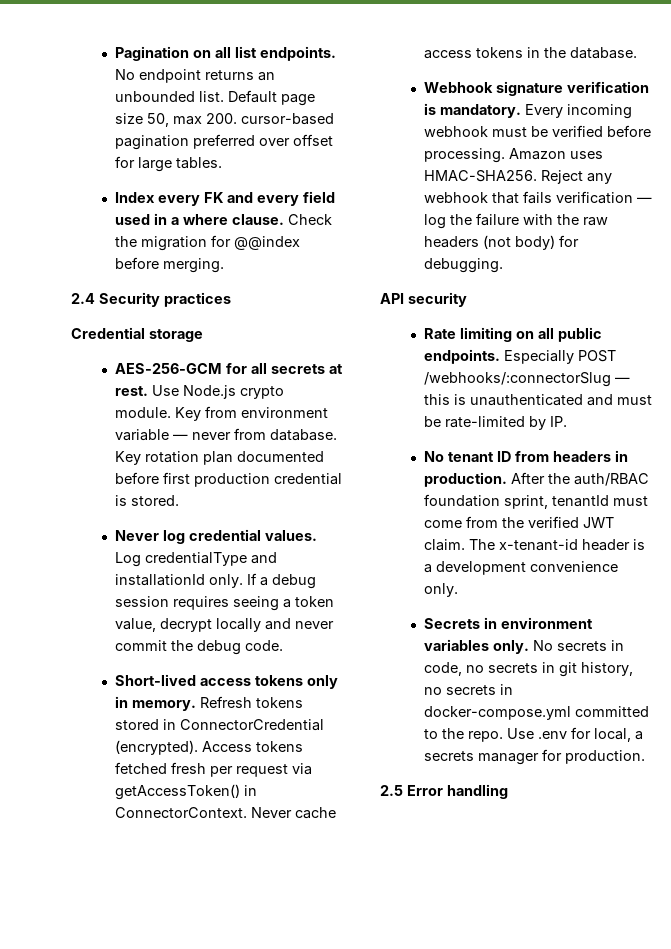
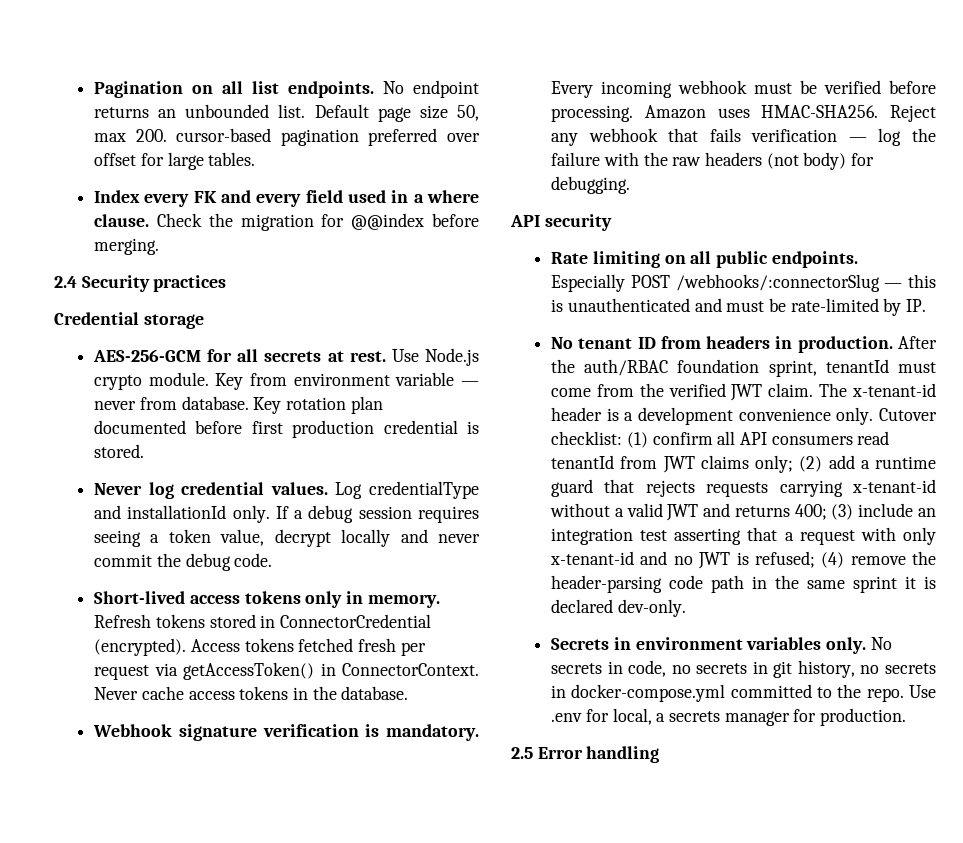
(459, 590) none -> [879,408,937,421] [551,431,890,448] [551,455,936,473] [551,479,936,497] [550,503,936,521] [551,527,937,545] [550,551,936,569] [551,575,936,593] [551,599,686,617] Cutover checklist: (1) confirm all API consumers read tenantId from JWT claims only; (2) add a runtime guard that rejects requests carrying x-tenant-id without a valid JWT and returns 400; (3) include an integration test asserting that a request with only x-tenant-id and no JWT is refused; (4) remove the header-parsing code path in the same sprint it is declared dev-only.

